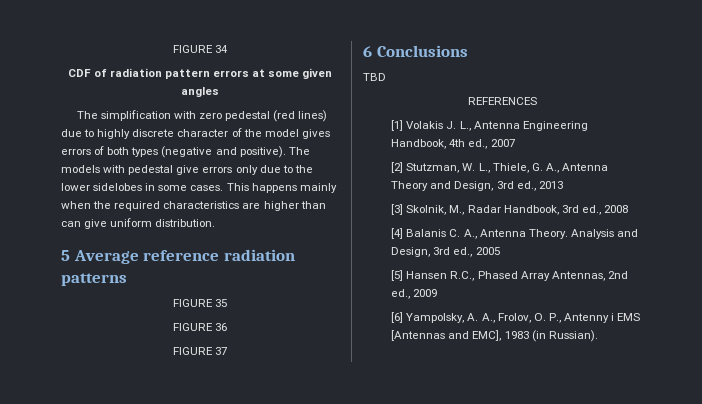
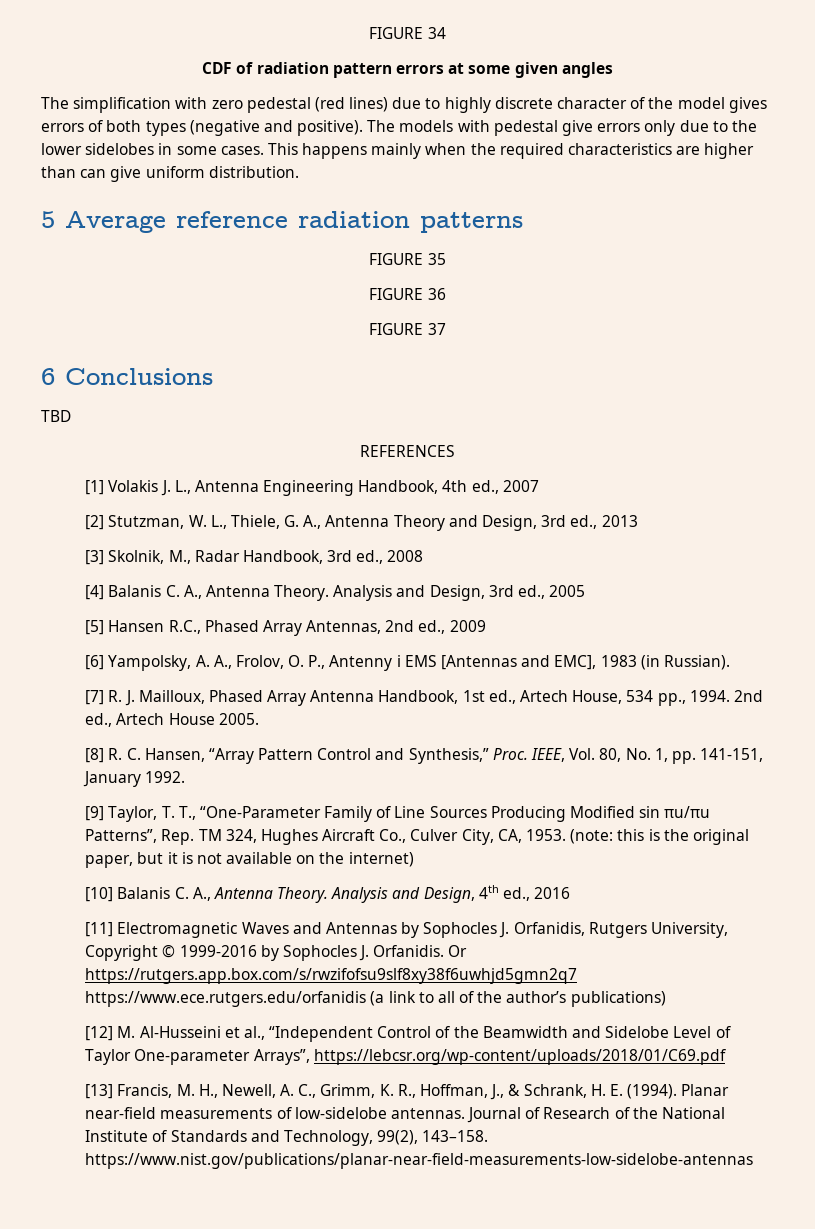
(598, 336) none -> [85,690,763,706] [85,713,259,727] [85,748,764,764] [83,771,186,787] [85,806,711,822] [85,829,749,845] [85,852,414,868] [85,885,571,903] [85,922,728,938] [85,945,468,961] [85,968,578,984] [85,991,666,1007] [85,1026,731,1042] [85,1049,726,1065] [85,1084,730,1100] [85,1107,725,1123] [85,1130,489,1146] [85,1153,754,1169] // [7] R. J. Mailloux, Phased Array Antenna Handbook, 1st ed., Artech House, 534 pp., 1994. 2nd ed., Artech House 2005. // [8] R. C. Hansen, “Array Pattern Control and Synthesis,” Proc. IEEE, Vol. 80, No. 1, pp. 141-151, January 1992. // [9] Taylor, T. T., “One-Parameter Family of Line Sources Producing Modified sin πu/πu Patterns”, Rep. TM 324, Hughes Aircraft Co., Culver City, CA, 1953. (note: this is the original paper, but it is not available on the internet) // [10] Balanis C. A., Antenna Theory. Analysis and Design, 4th ed., 2016 // [11] Electromagnetic Waves and Antennas by Sophocles J. Orfanidis, Rutgers University, Copyright © 1999-2016 by Sophocles J. Orfanidis. Or https://rutgers.app.box.com/s/rwzifofsu9slf8xy38f6uwhjd5gmn2q7 https://www.ece.rutgers.edu/orfanidis (a link to all of the author’s publications) // [12] M. Al-Husseini et al., “Independent Control of the Beamwidth and Sidelobe Level of Taylor One-parameter Arrays”, https://lebcsr.org/wp-content/uploads/2018/01/C69.pdf // [13] Francis, M. H., Newell, A. C., Grimm, K. R., Hoffman, J., & Schrank, H. E. (1994). Planar near-field measurements of low-sidelobe antennas. Journal of Research of the National Institute of Standards and Technology, 99(2), 143–158. https://www.nist.gov/publications/planar-near-field-measurements-low-sidelobe-antennas

